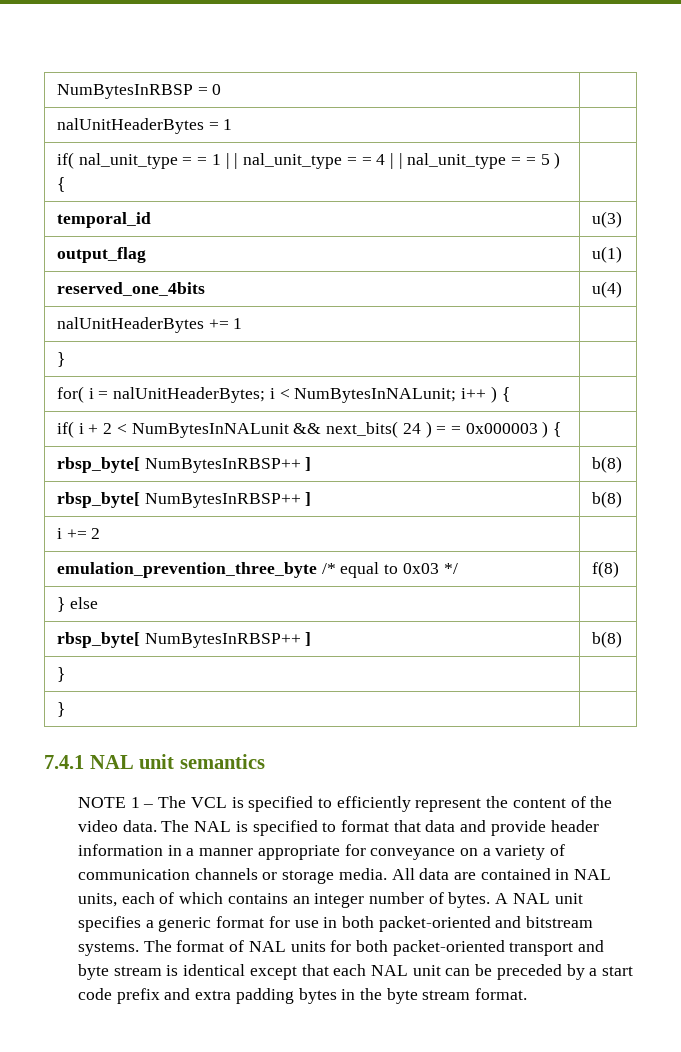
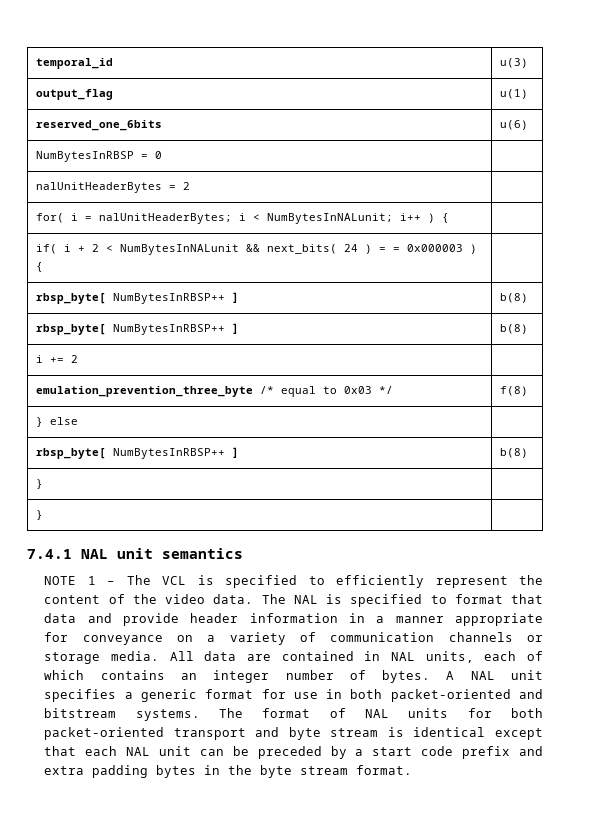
[56,84,222,99] [56,118,233,134] [56,152,561,169] [56,177,65,192] [56,212,151,228] [591,211,622,228] [56,247,146,263] [591,246,622,263] [56,282,205,296] [591,281,622,298] [56,317,243,333] [56,352,65,367] NumBytesInRBSP = 0 | // nalUnitHeaderBytes = 1 | // if( nal_unit_type = = 1 | | nal_unit_type = = 4 | | nal_unit_type = = 5 ) { | // temporal_id | u(3) // output_flag | u(1) // reserved_one_4bits | u(4) // nalUnitHeaderBytes += 1 | // } -> [35,58,113,69] [499,58,528,68] [35,89,113,100] [499,89,528,99] [35,120,162,131] [499,120,528,130] [35,151,162,162] [35,182,190,193] temporal_id | u(3) // output_flag | u(1) // reserved_one_6bits | u(6) // NumBytesInRBSP = 0 | // nalUnitHeaderBytes = 2

